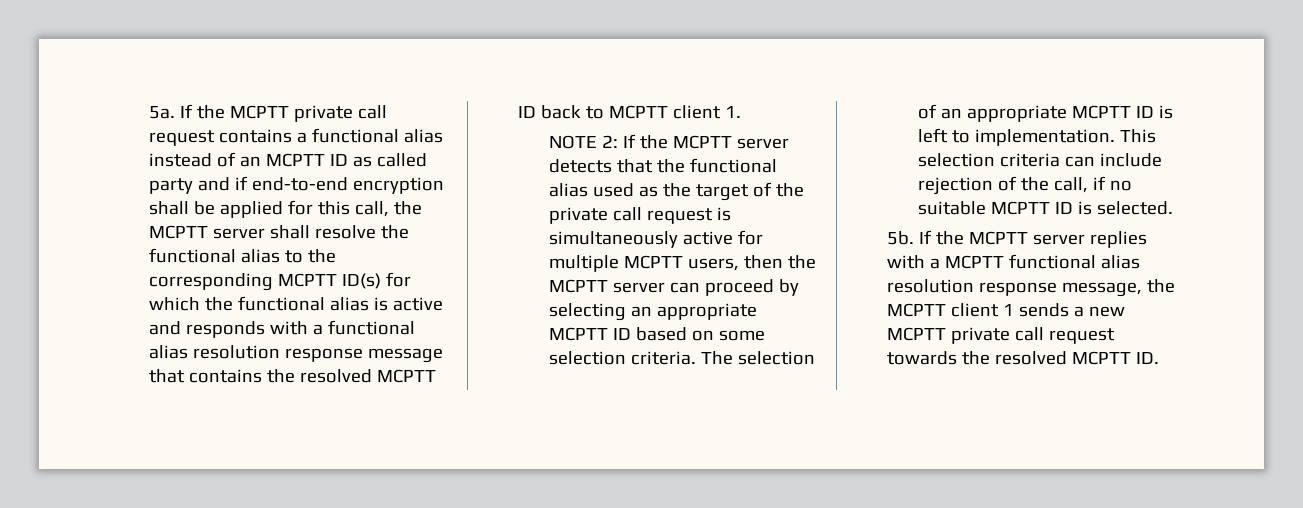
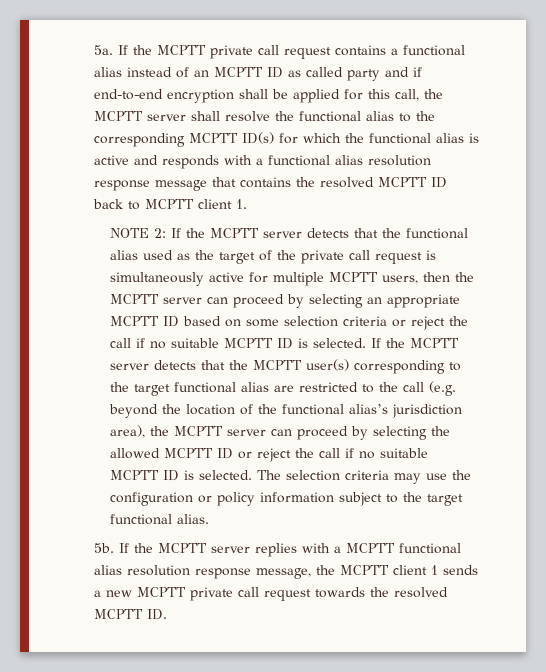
[631,351,816,365] [918,104,1174,122] [918,128,1157,146] [918,153,1163,167] [918,176,1133,195] [918,201,1174,215] criteria. The selection of an appropriate MCPTT ID is left to implementation. This selection criteria can include rejection of the call, if no suitable MCPTT ID is selected. -> [343,316,469,330] [110,338,460,349] [110,359,462,374] [110,381,457,396] [109,404,463,418] [110,425,451,440] [110,448,429,462] [110,470,472,484] [110,492,464,506] [110,514,210,525] criteria or reject the call if no suitable MCPTT ID is selected. If the MCPTT server detects that the MCPTT user(s) corresponding to the target functional alias are restricted to the call (e.g. beyond the location of the functional alias’s jurisdiction area), the MCPTT server can proceed by selecting the allowed MCPTT ID or reject the call if no suitable MCPTT ID is selected. The selection criteria may use the configuration or policy information subject to the target functional alias.

